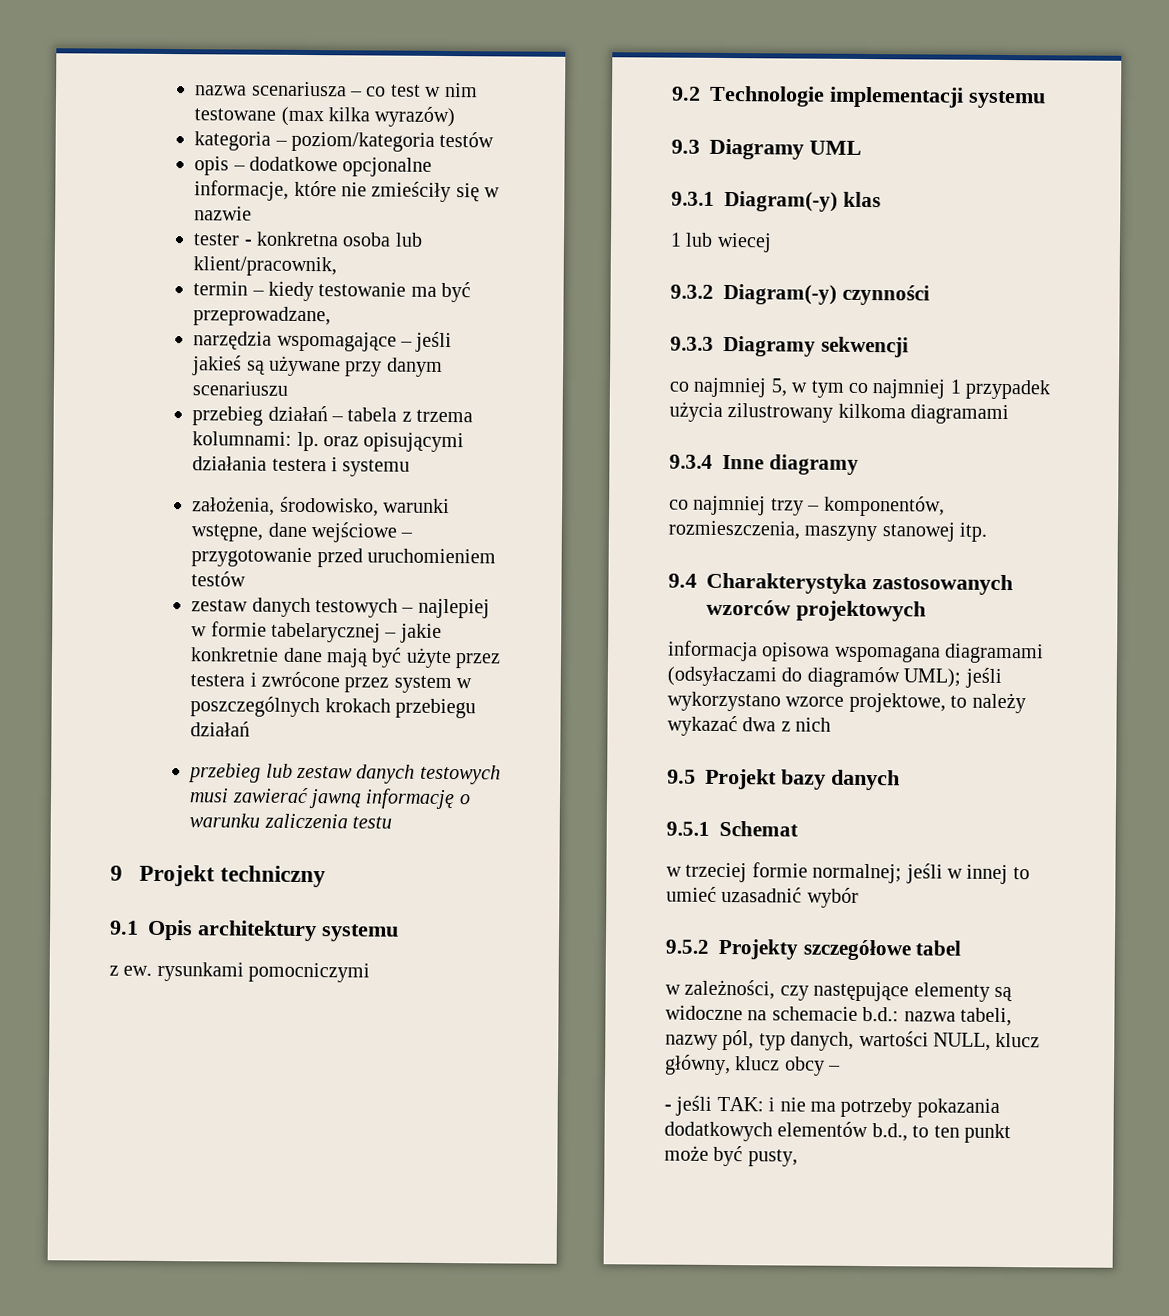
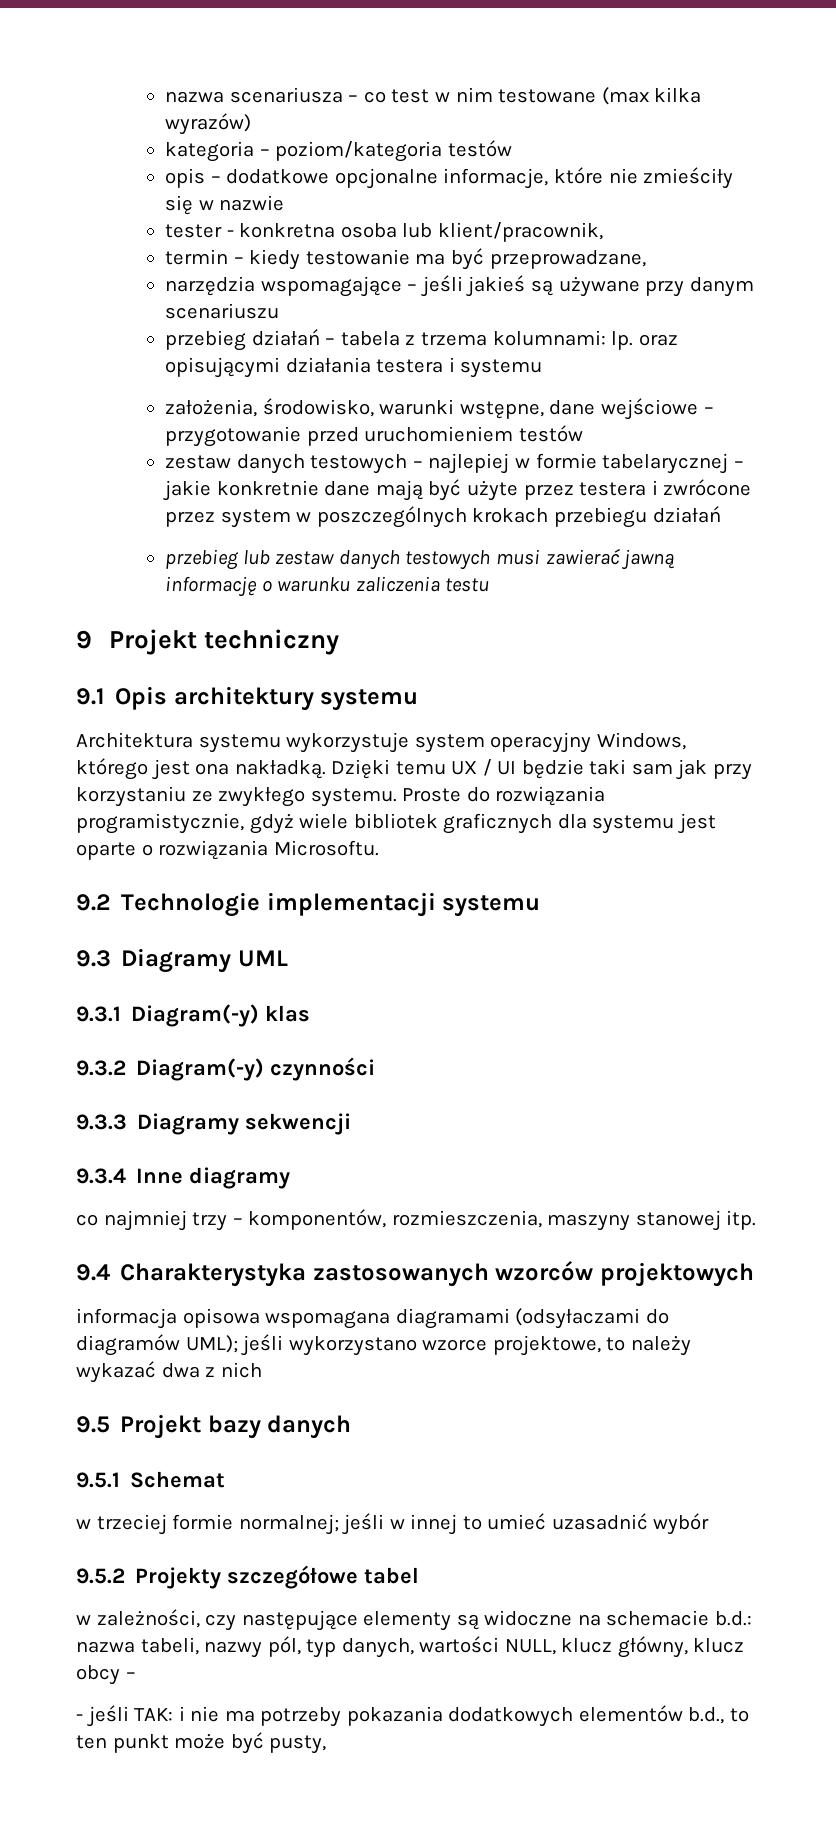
[109,961,371,983] z ew. rysunkami pomocniczymi -> [76,732,686,753] [76,758,752,780] [76,786,606,807] [76,813,716,834] [76,840,379,860] Architektura systemu wykorzystuje system operacyjny Windows, którego jest ona nakładką. Dzięki temu UX / UI będzie taki sam jak przy korzystaniu ze zwykłego systemu. Proste do rozwiązania programistycznie, gdyż wiele bibliotek graficznych dla systemu jest oparte o rozwiązania Microsoftu.
[670,232,772,253] // 1 lub wiecej -> (311, 1013) none
[669,377,1051,400] [669,401,1010,425] // co najmniej 5, w tym co najmniej 1 przypadek użycia zilustrowany kilkoma diagramami -> (352, 1124) none

